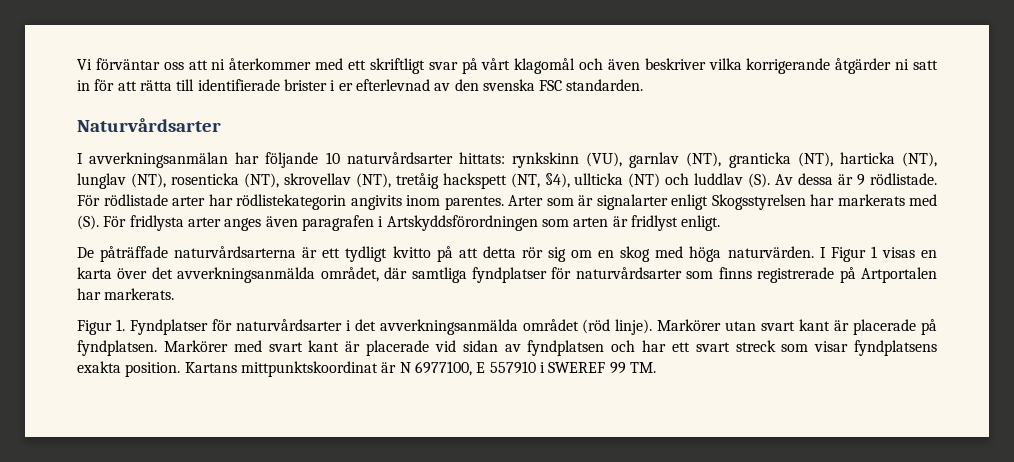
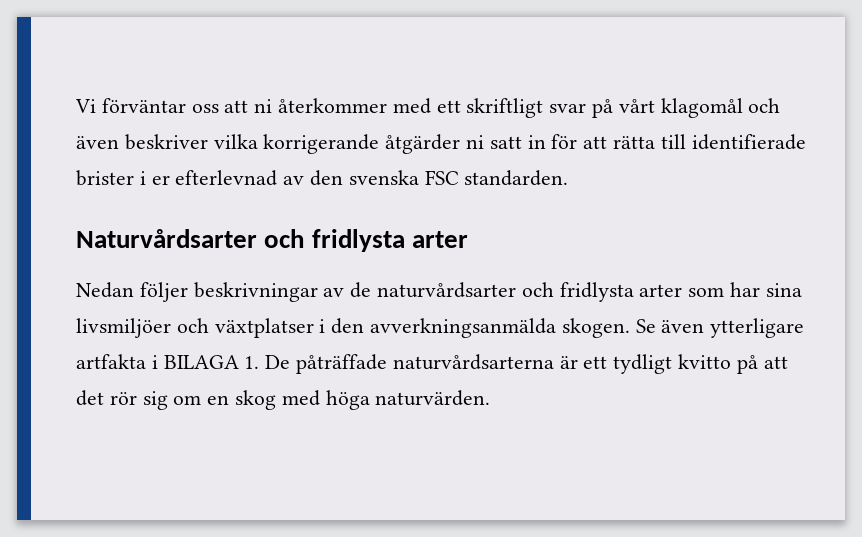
[77,152,937,168] [77,173,937,189] [77,194,937,210] [77,215,721,231] // I avverkningsanmälan har följande 10 naturvårdsarter hittats: rynkskinn (VU), garnlav (NT), granticka (NT), harticka (NT), lunglav (NT), rosenticka (NT), skrovellav (NT), tretåig hackspett (NT, §4), ullticka (NT) och luddlav (S). Av dessa är 9 rödlistade. För rödlistade arter har rödlistekategorin angivits inom parentes. Arter som är signalarter enligt Skogsstyrelsen har markerats med (S). För fridlysta arter anges även paragrafen i Artskyddsförordningen som arten är fridlyst enligt. // -> [264,229,468,252] [76,282,802,302] [76,318,805,338] [76,354,260,369] och fridlysta arter // Nedan följer beskrivningar av de naturvårdsarter och fridlysta arter som har sina livsmiljöer och växtplatser i den avverkningsanmälda skogen. Se även ytterligare artfakta i BILAGA 1.
[482,246,516,258] detta -> [76,390,104,406] det
[819,246,938,262] [77,267,938,283] [77,288,175,300] [77,319,938,335] [77,340,938,356] [77,361,656,377] I Figur 1 visas en karta över det avverkningsanmälda området, där samtliga fyndplatser för naturvårdsarter som finns registrerade på Artportalen har markerats. // Figur 1. Fyndplatser för naturvårdsarter i det avverkningsanmälda området (röd linje). Markörer utan svart kant är placerade på fyndplatsen. Markörer med svart kant är placerade vid sidan av fyndplatsen och har ett svart streck som visar fyndplatsens exakta position. Kartans mittpunktskoordinat är N 6977100, E 557910 i SWEREF 99 TM. -> (491, 398) none

